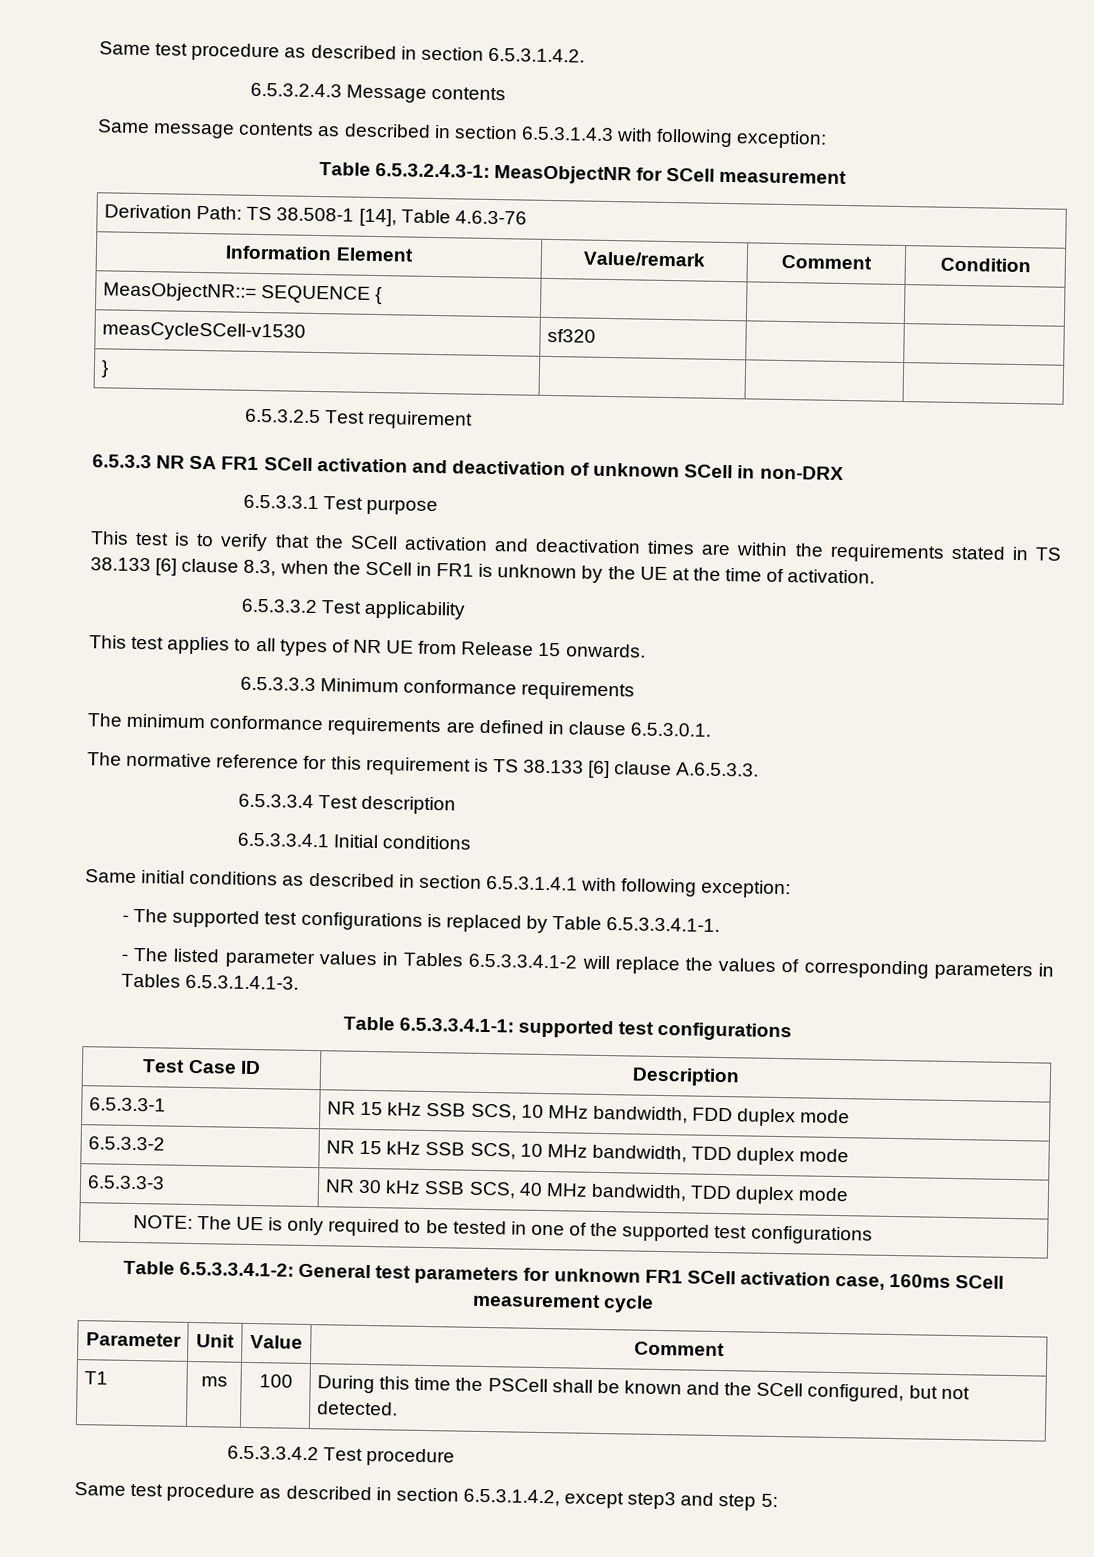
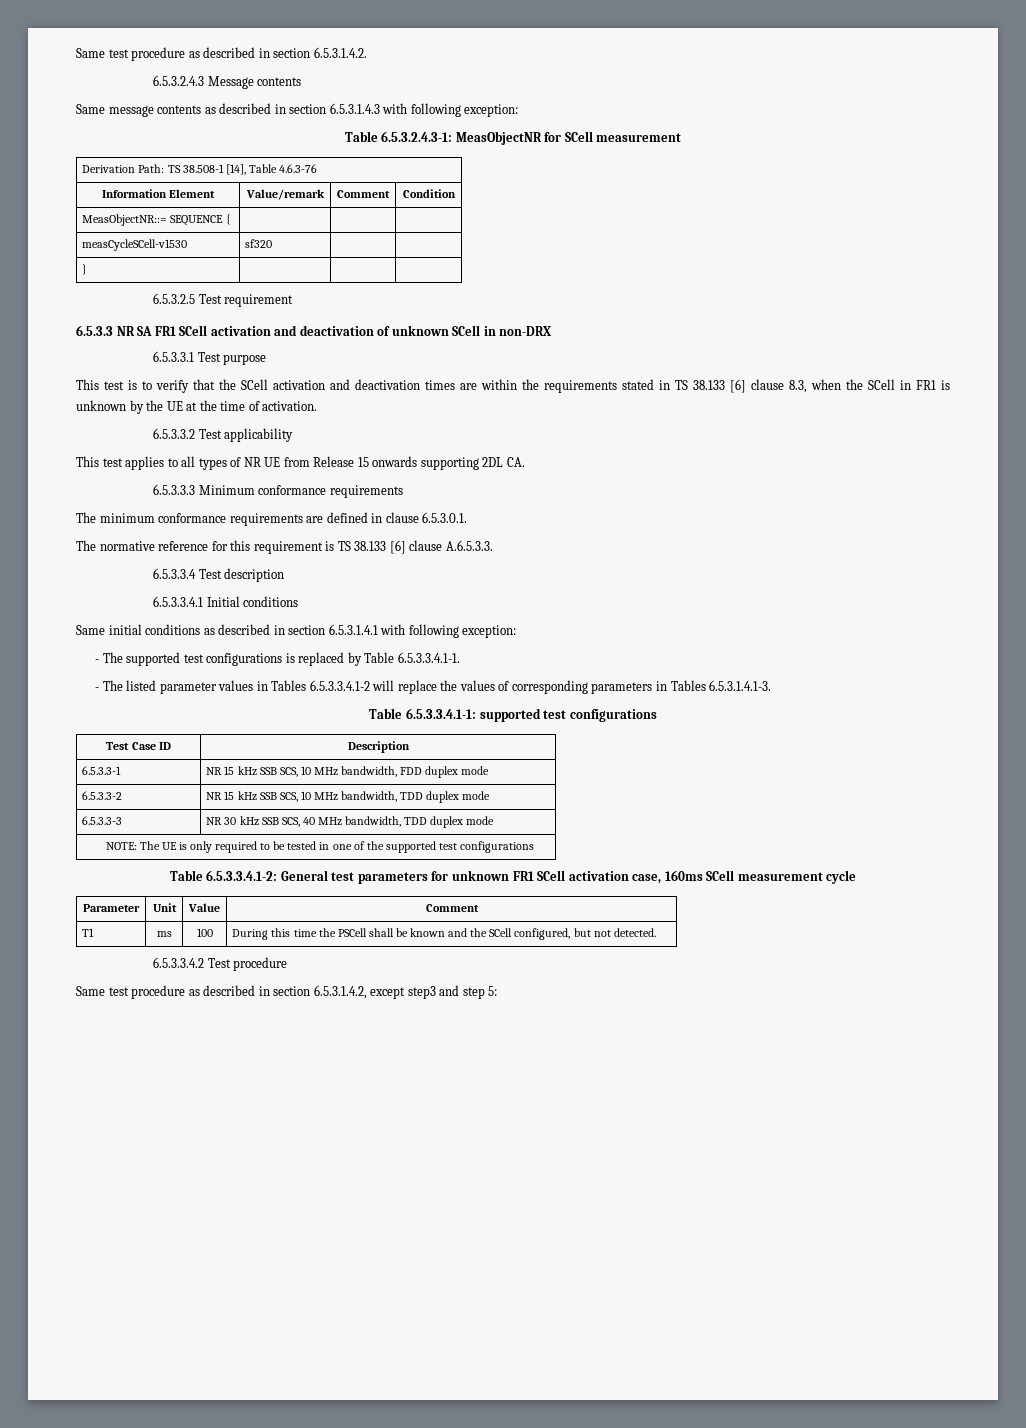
[565,643,646,658] onwards. -> [372,456,525,470] onwards supporting 2DL CA.

